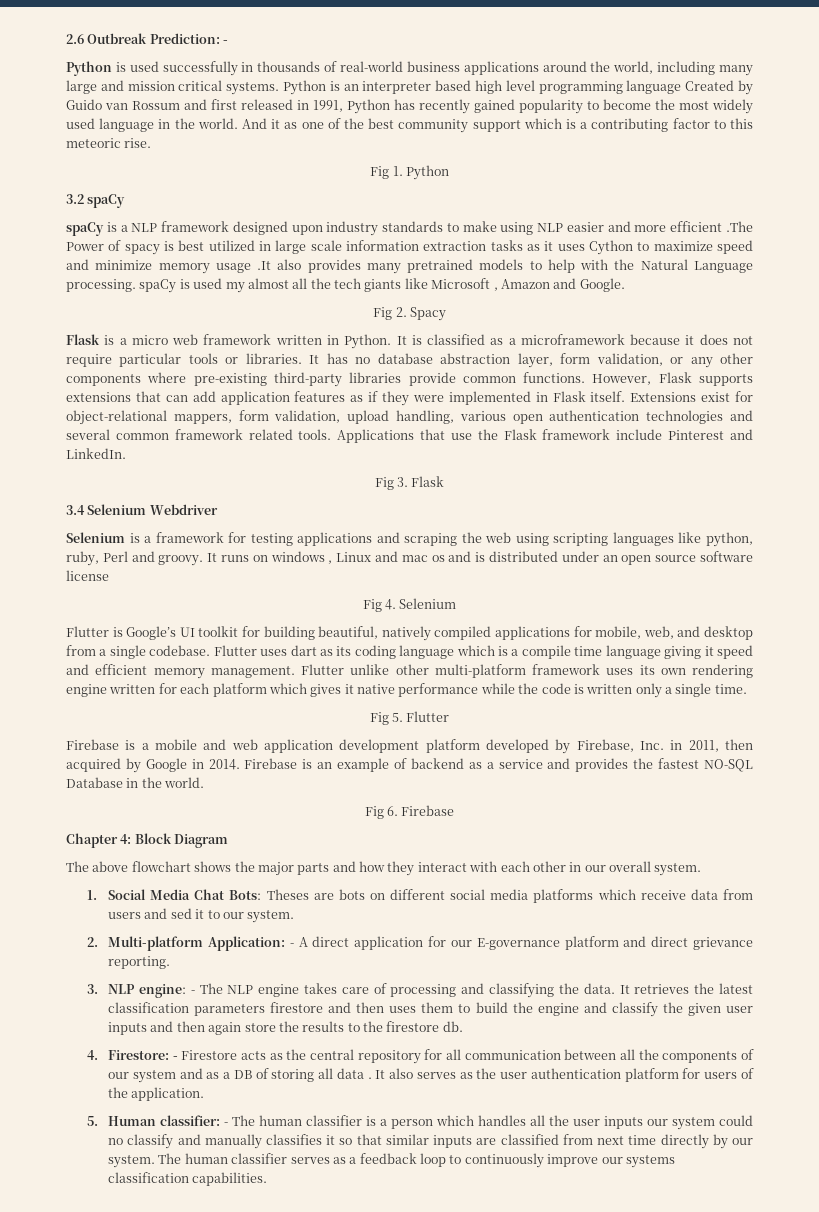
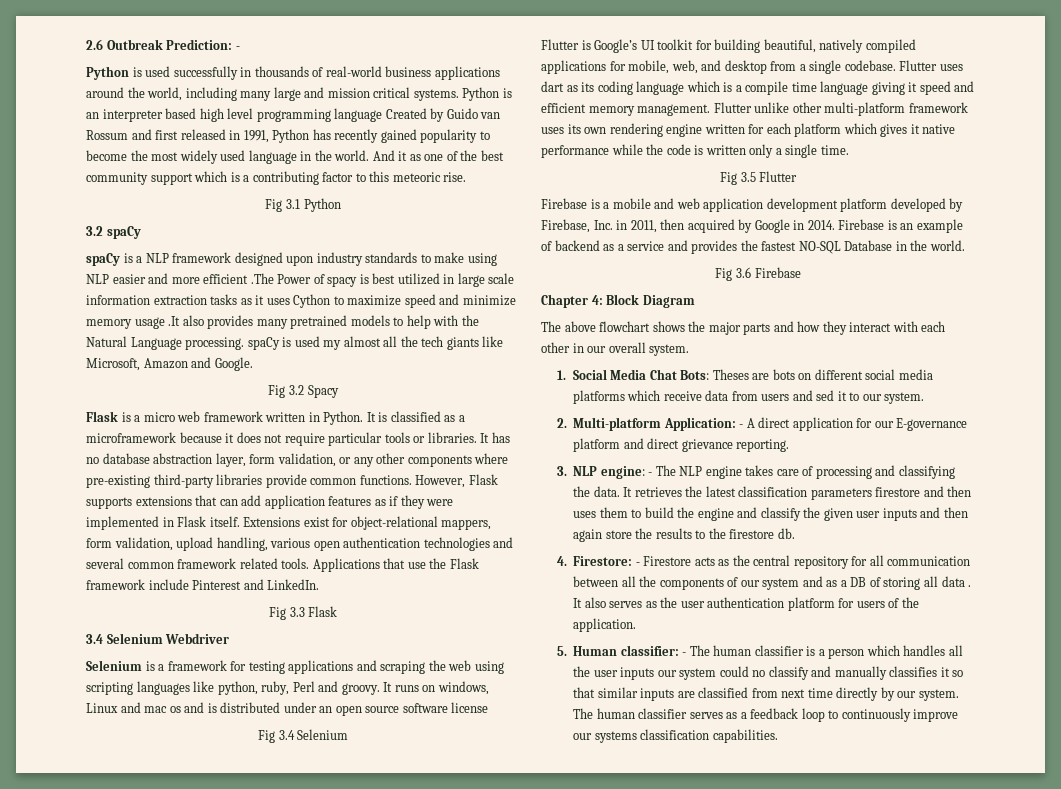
[392,166,403,176] 1. -> [286,199,300,209] 3.1
[431,278,498,291] Microsoft , -> [86,358,140,371] Microsoft,
[395,307,407,317] 2. -> [289,385,304,395] 3.2
[397,477,408,487] 3. -> [289,607,305,617] 3.3
[270,551,333,564] windows , -> [437,681,489,695] windows,
[385,599,396,610] 4. -> [278,730,295,740] 3.4
[392,713,403,722] 5. -> [740,172,756,182] 3.5
[387,806,398,816] 6. -> [736,267,751,278] 3.6

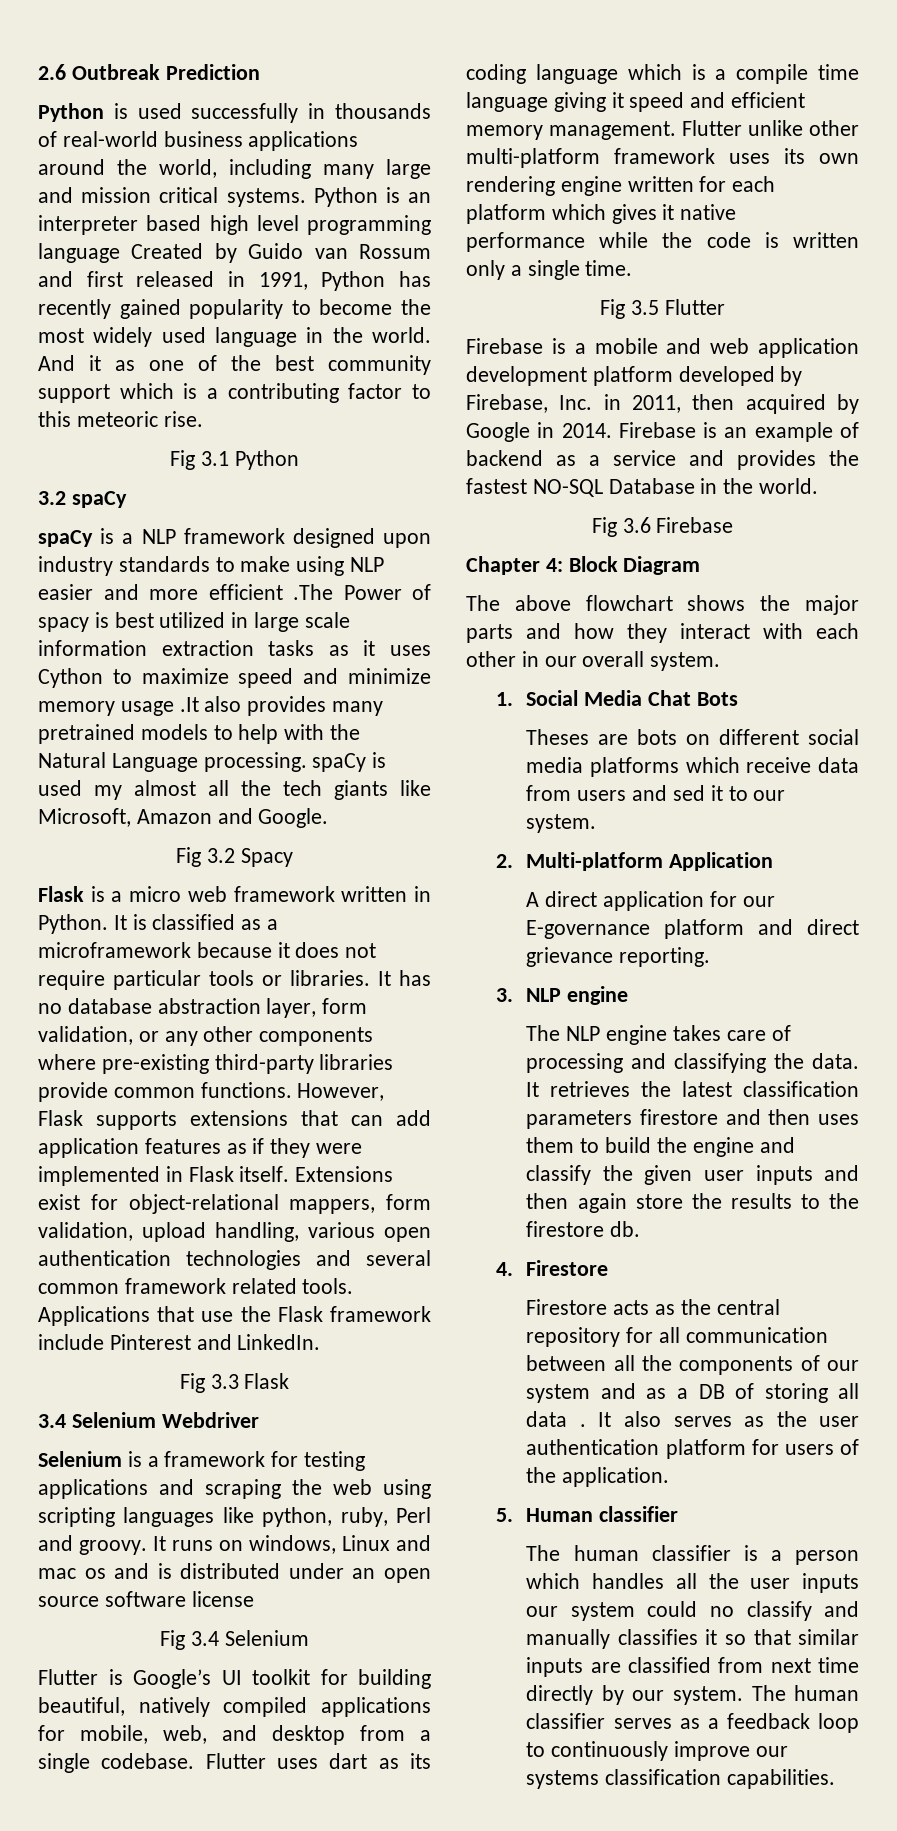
[166,39,240,50] Prediction: - -> [165,64,260,80] Prediction
[680,370,710,380] Bots: -> [696,692,738,706] Bots //
[663,417,744,431] Application: - -> [669,852,774,871] Application //
[600,466,653,479] engine: - -> [567,986,629,1005] engine //
[573,556,640,566] Firestore: - -> [526,1260,609,1276] Firestore //
[620,645,687,656] classifier: - -> [599,1506,679,1522] classifier //

